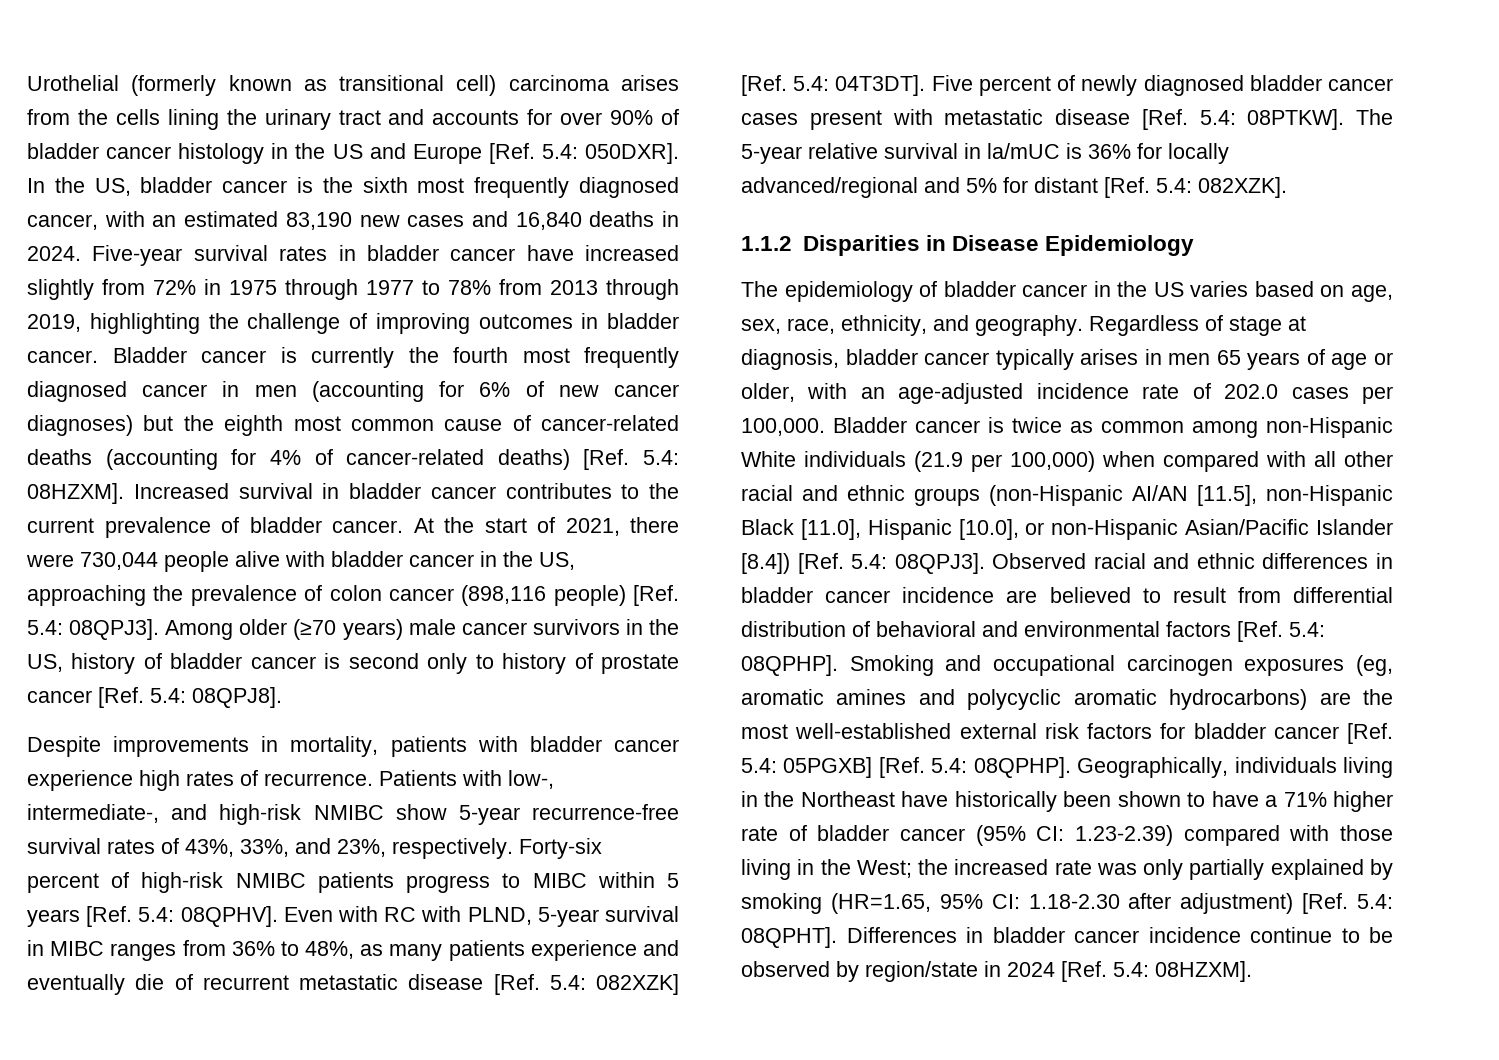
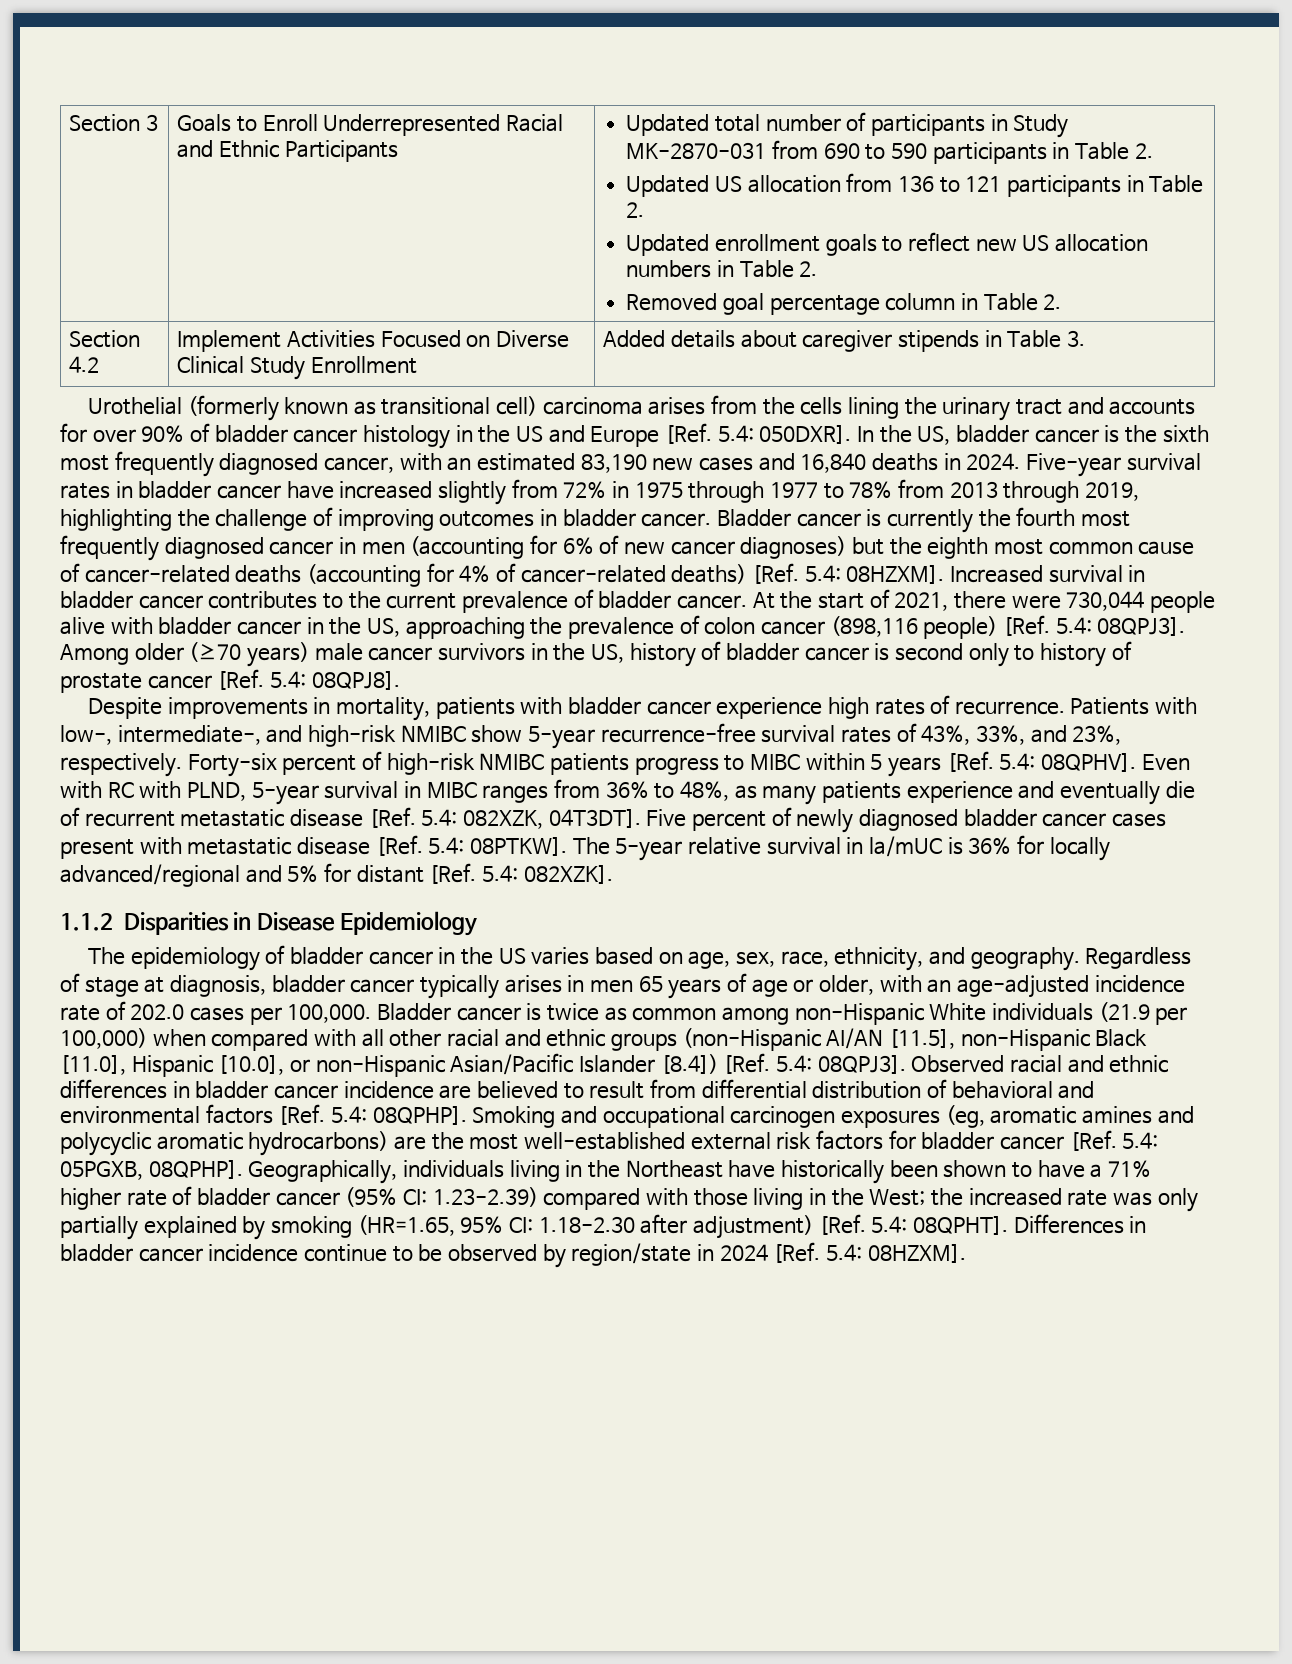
(27, 83) none -> [69,114,158,132] [177,114,563,136] [177,140,399,162] [626,112,1069,138] [626,140,1153,164] [626,173,1204,197] [626,202,645,218] [626,232,1148,256] [626,260,818,278] [626,293,1062,315] [69,330,141,348] [69,356,100,373] [177,330,569,352] [177,356,417,380] [603,330,1085,352] Section 3 | Goals to Enroll Underrepresented Racial and Ethnic Participants | Updated total number of participants in Study MK-2870-031 from 690 to 590 participants in Table 2. // Updated US allocation from 136 to 121 participants in Table 2. // Updated enrollment goals to reflect new US allocation numbers in Table 2. // Removed goal percentage column in Table 2. // Section 4.2 | Implement Activities Focused on Diverse Clinical Study Enrollment | Added details about caregiver stipends in Table 3. //
[596,974,679,995] [741,75,830,96] 082XZK] [Ref. 5.4: -> [462,810,543,829] 082XZK,
[783,757,968,778] 05PGXB] [Ref. 5.4: -> [60,1161,143,1180] 05PGXB,

